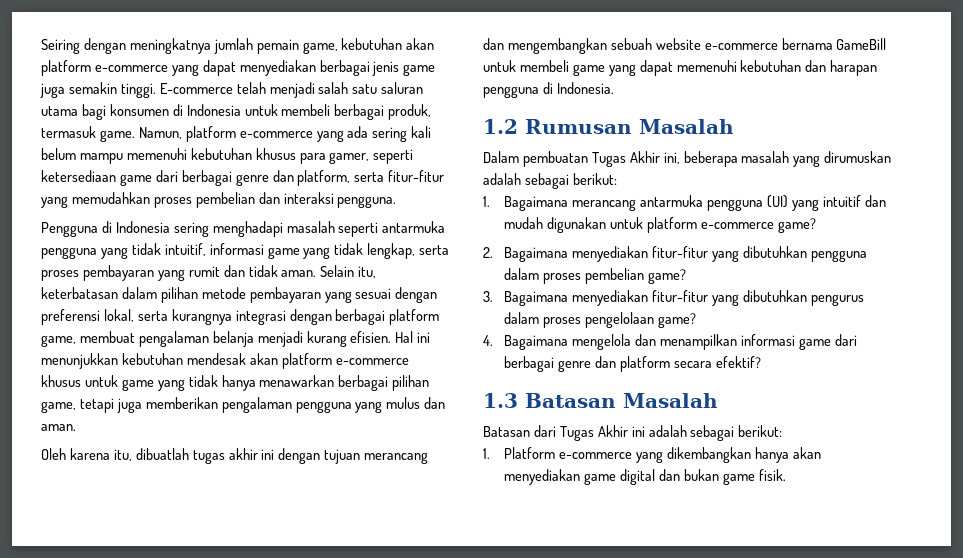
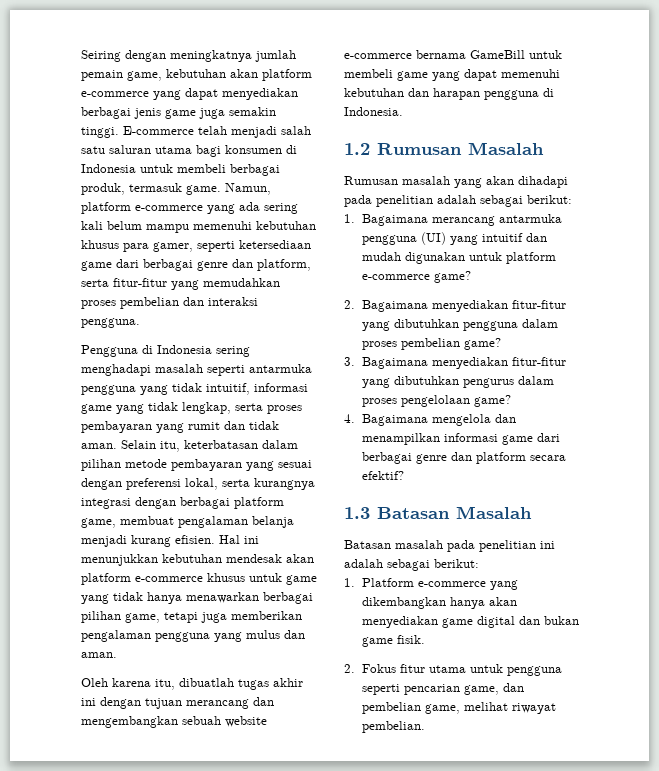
[483,151,892,167] Dalam pembuatan Tugas Akhir ini, beberapa masalah yang dirumuskan -> [344,176,568,188] [344,195,433,207] Rumusan masalah yang akan dihadapi pada penelitian
[533,425,628,441] dari Tugas Akhir -> [395,540,536,552] masalah pada penelitian
(786, 475) none -> [344,664,562,676] [361,683,524,695] [361,702,556,714] [361,721,425,733] // 2. Fokus fitur utama untuk pengguna seperti pencarian game, dan pembelian game, melihat riwayat pembelian.

